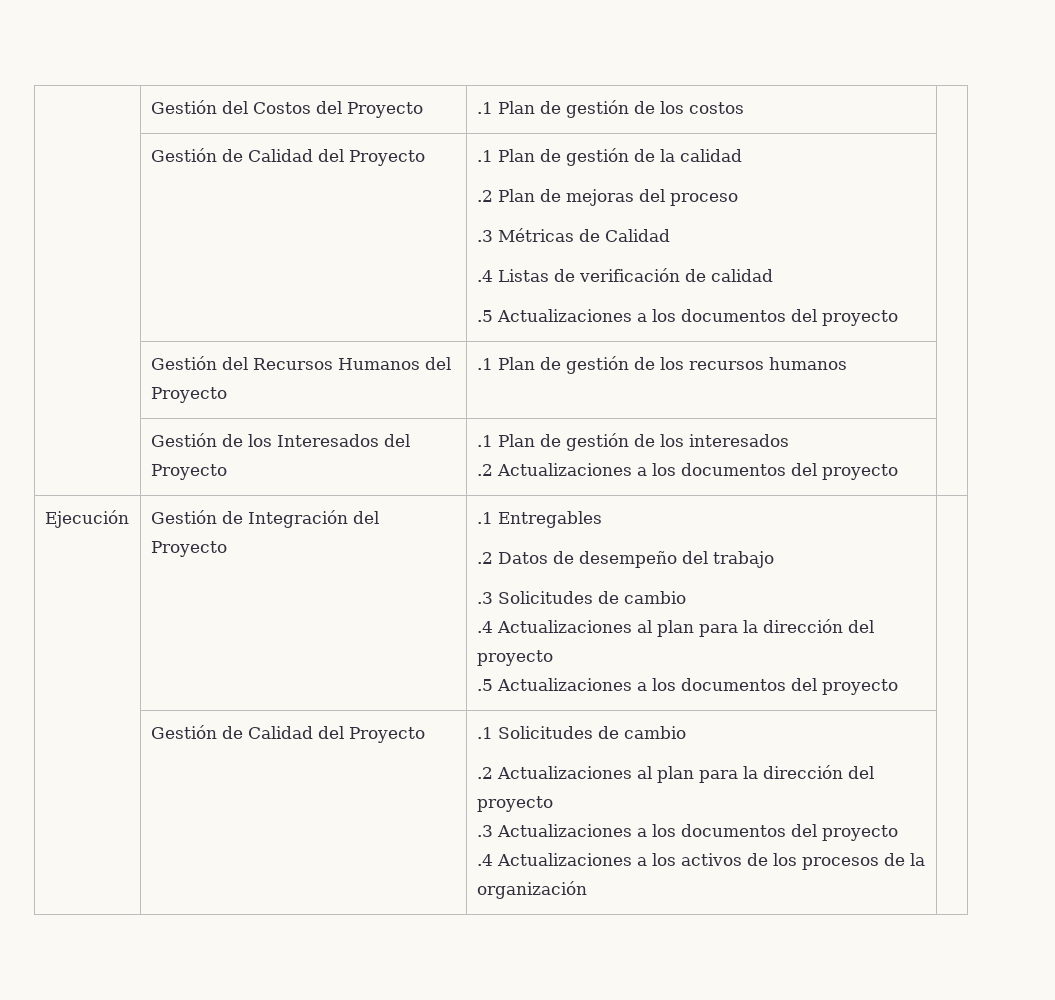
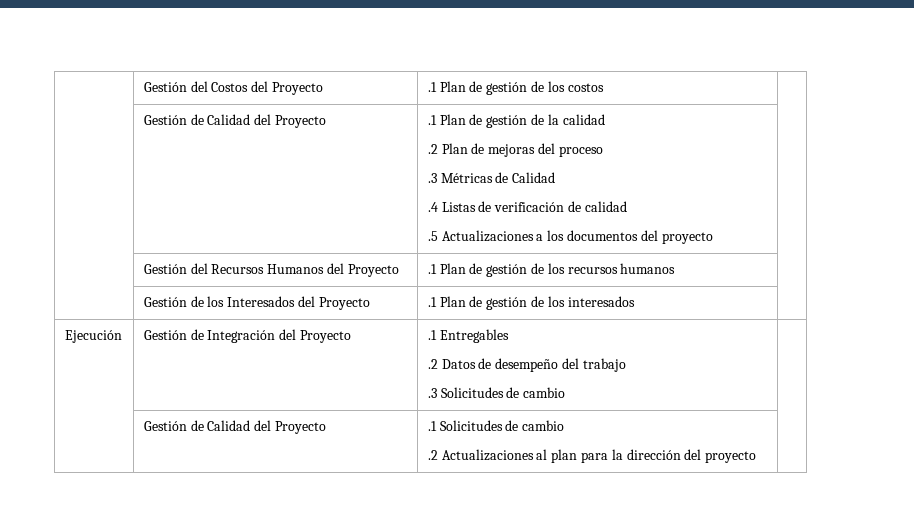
[476,463,898,480] // .2 Actualizaciones a los documentos del proyecto -> (635, 301) none
[476,619,874,637] [476,650,553,666] [476,678,898,695] // .4 Actualizaciones al plan para la dirección del proyecto // .5 Actualizaciones a los documentos del proyecto -> (566, 392) none
[476,824,898,841] [476,853,925,870] [476,881,587,899] // .3 Actualizaciones a los documentos del proyecto // .4 Actualizaciones a los activos de los procesos de la organización -> (757, 457) none

